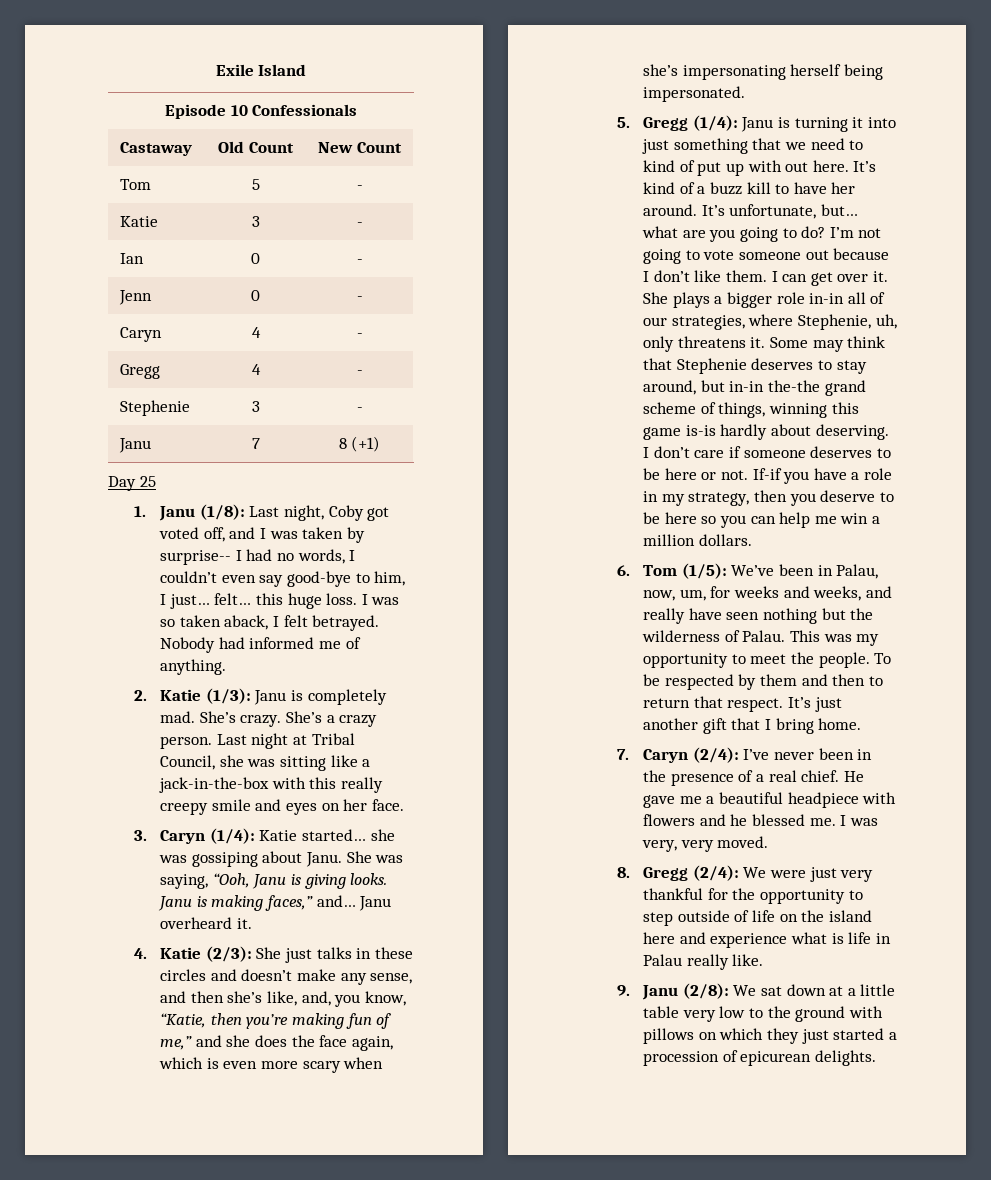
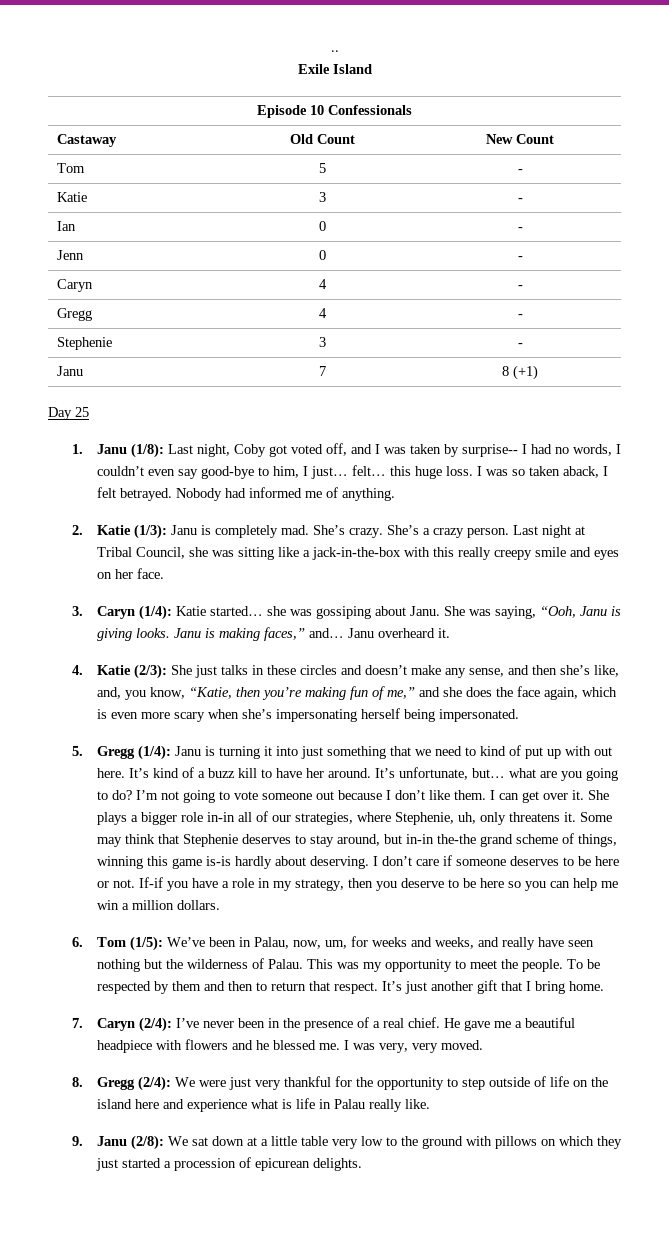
(215, 70) none -> [330,50,339,52] .. //

